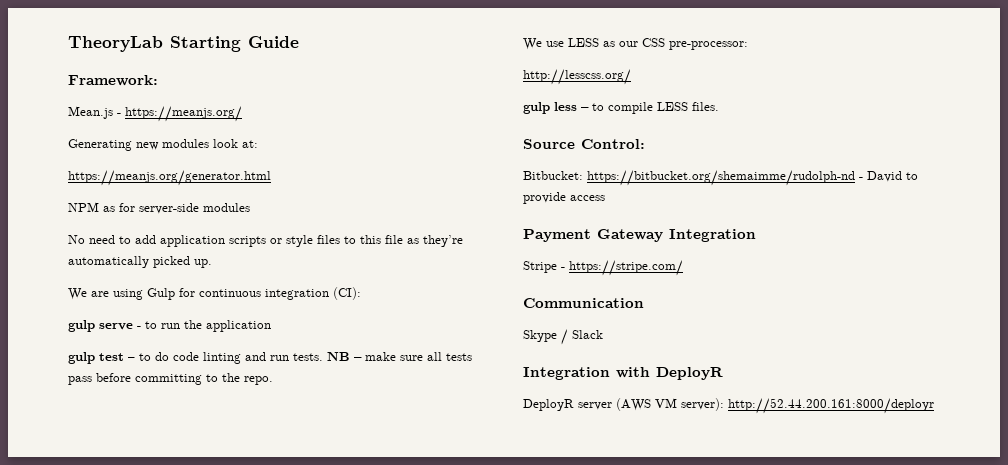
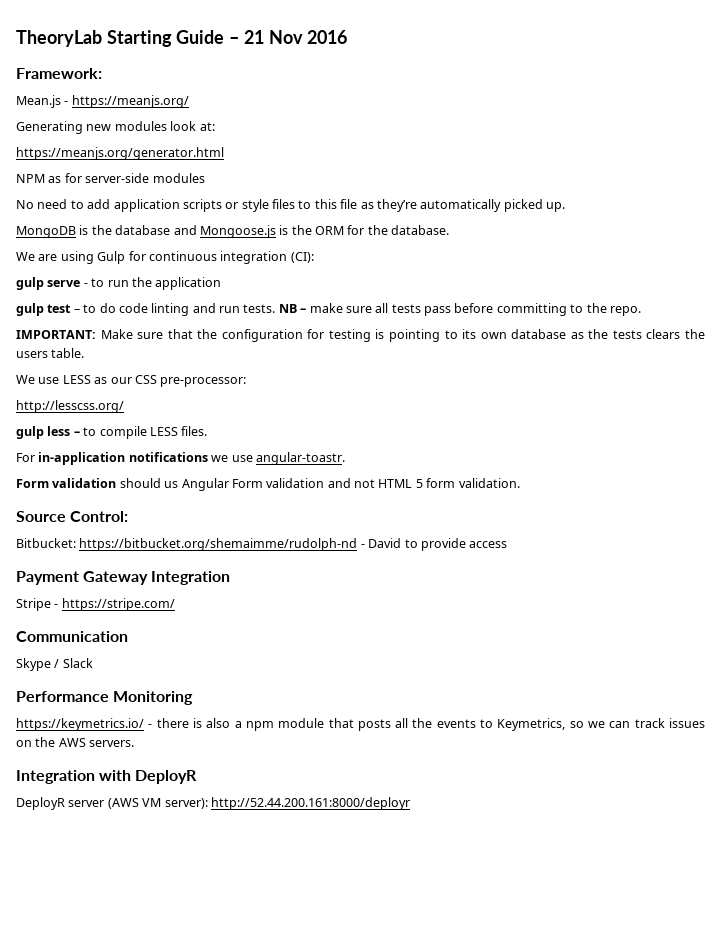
(299, 42) none -> [229,30,348,44] – 21 Nov 2016
(212, 263) none -> [16,225,450,238] // MongoDB is the database and Mongoose.js is the ORM for the database.
(273, 380) none -> [16,329,705,342] [16,348,85,358] // IMPORTANT: Make sure that the configuration for testing is pointing to its own database as the tests clears the users table.
(719, 106) none -> [16,452,345,465] [16,478,520,491] // For in-application notifications we use angular-toastr. // Form validation should us Angular Form validation and not HTML 5 form validation.
(603, 334) none -> [16,691,194,705] [16,718,705,731] [16,737,135,747] // Performance Monitoring // https://keymetrics.io/ - there is also a npm module that posts all the events to Keymetrics, so we can track issues on the AWS servers.

